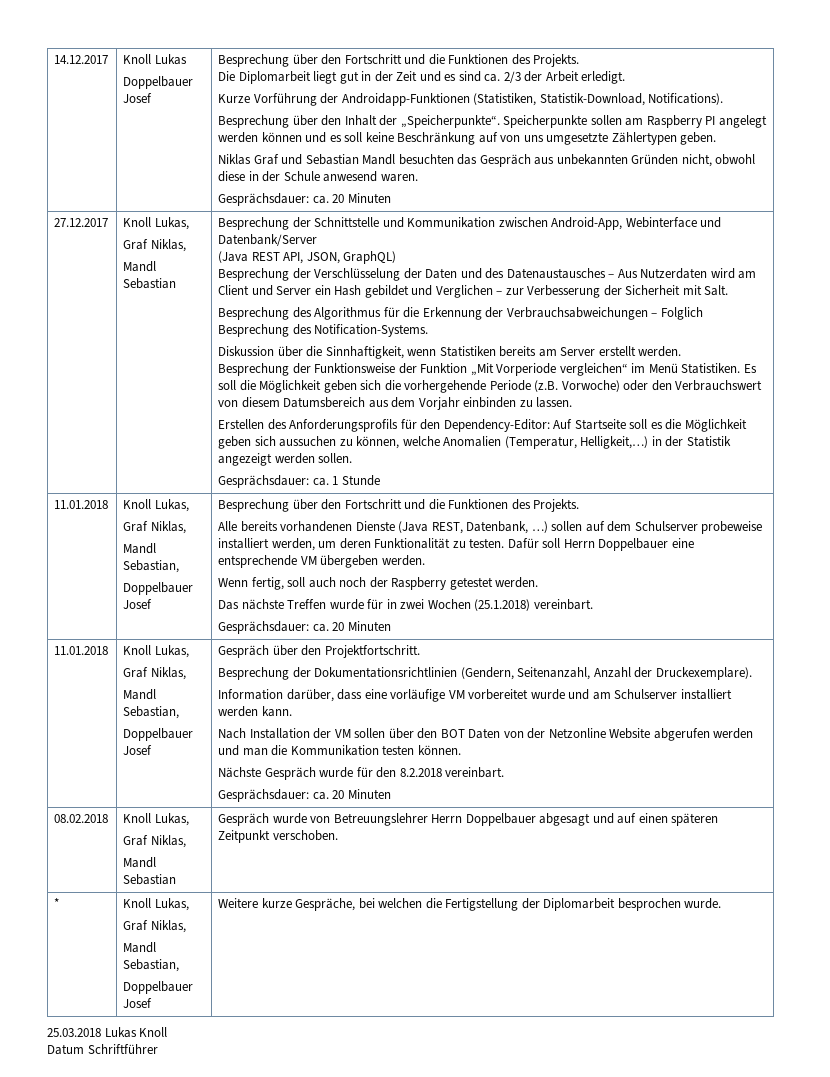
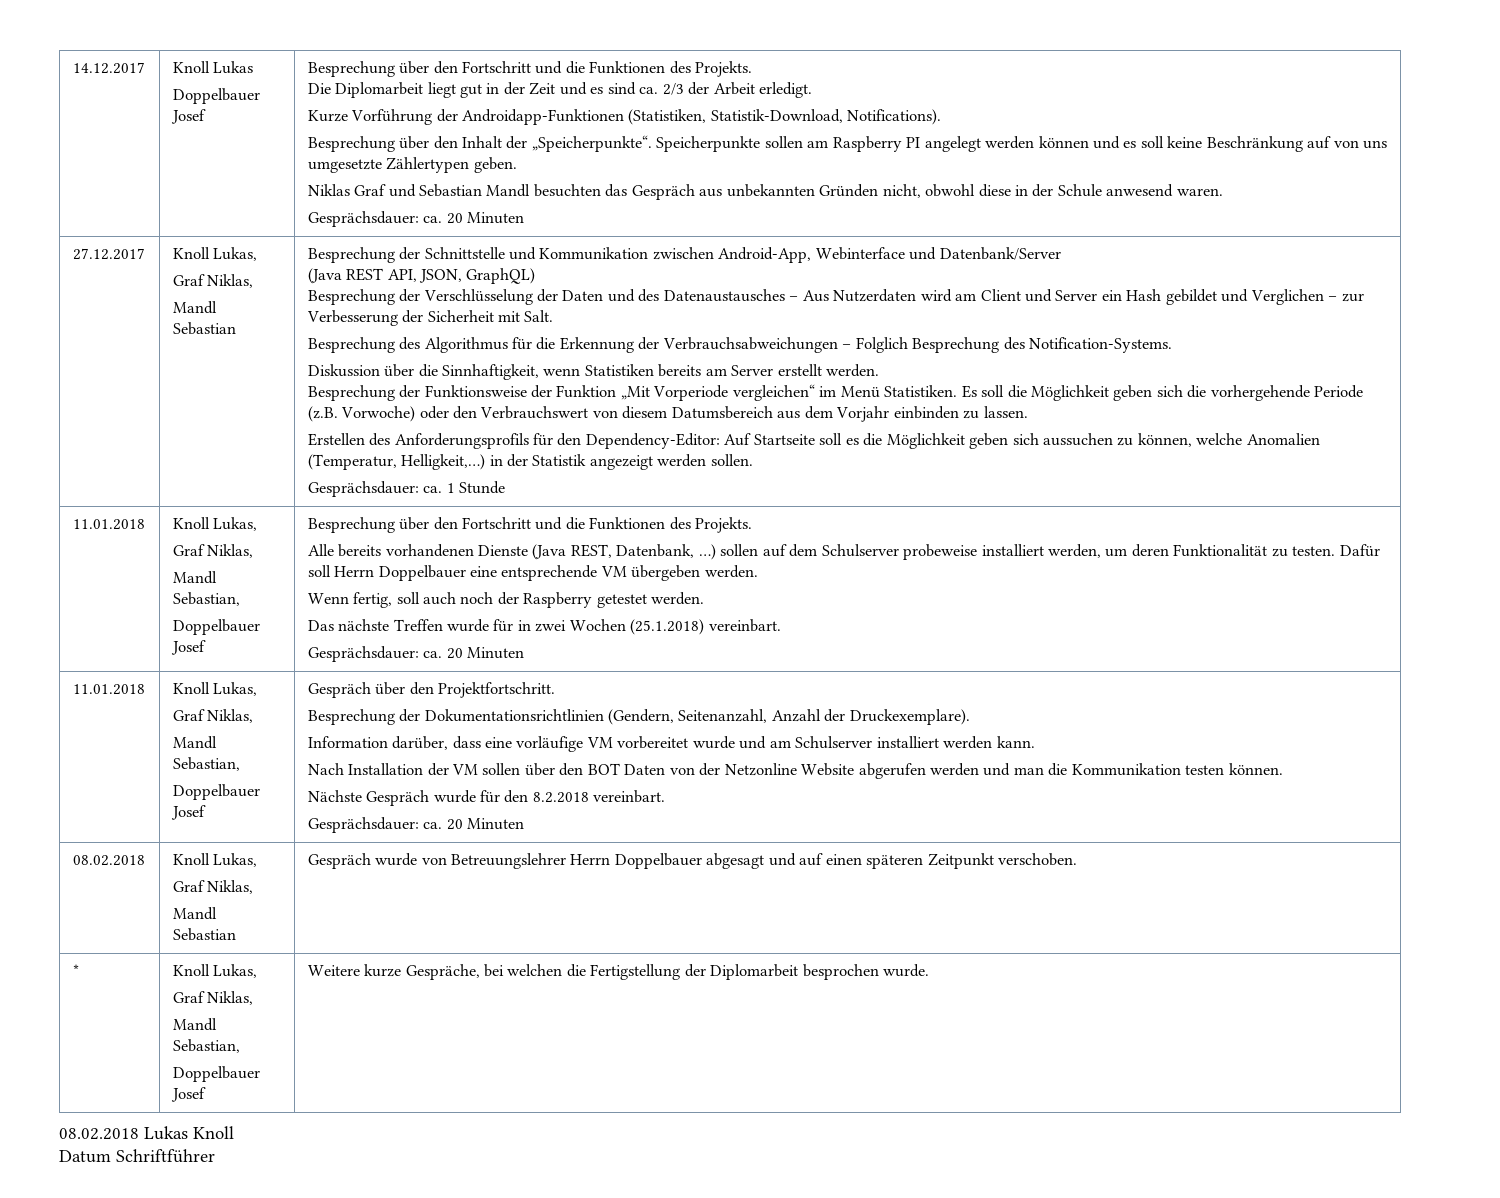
[47,1028,101,1037] 25.03.2018 -> [59,1128,139,1140] 08.02.2018

